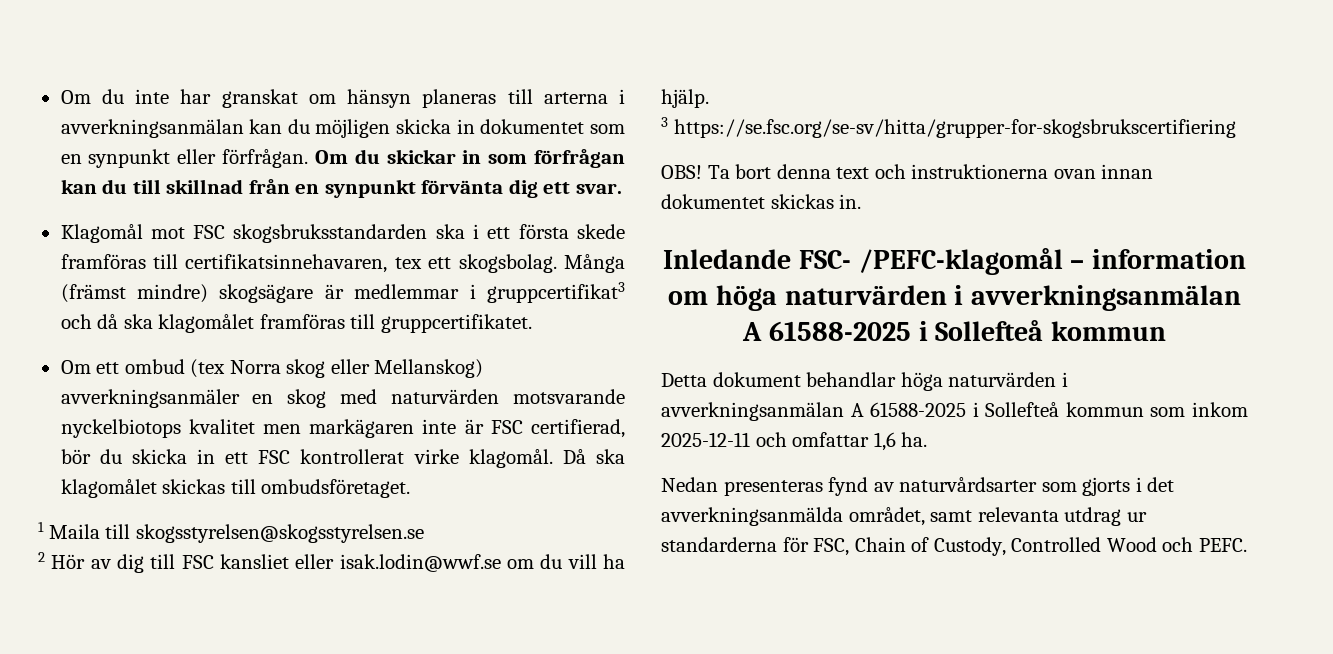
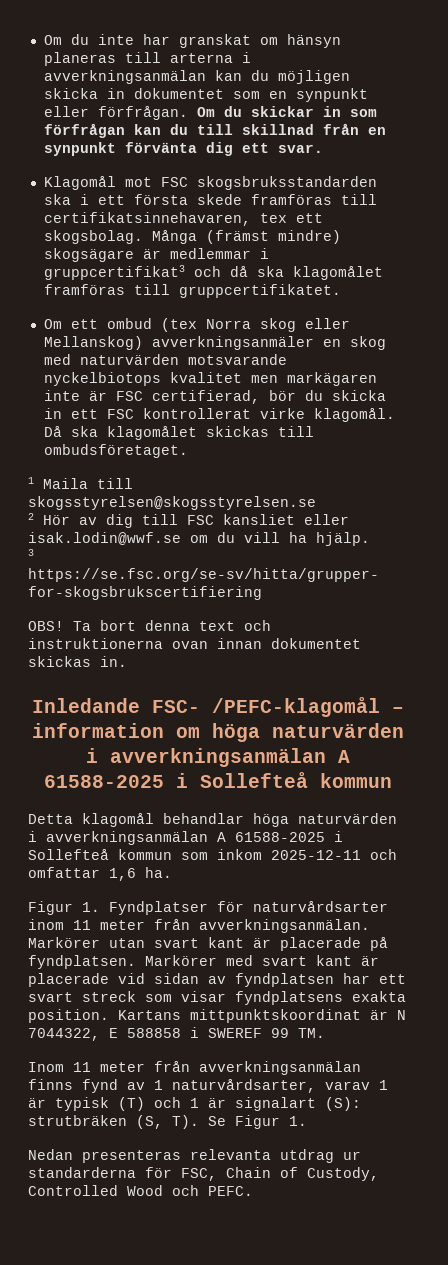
[712,372,801,387] dokument -> [82,813,154,827] klagomål
[661,477,1175,496] [661,507,973,526] Nedan presenteras fynd av naturvårdsarter som gjorts i det avverkningsanmälda området, samt -> [28,901,388,915] [28,919,370,933] [28,937,388,951] [28,955,379,969] [28,973,406,987] [28,991,406,1005] [28,1009,406,1023] [28,1027,325,1041] [28,1061,361,1075] [28,1079,388,1093] [28,1097,361,1111] [28,1115,307,1129] [28,1149,181,1163] Figur 1. Fyndplatser för naturvårdsarter inom 11 meter från avverkningsanmälan. Markörer utan svart kant är placerade på fyndplatsen. Markörer med svart kant är placerade vid sidan av fyndplatsen har ett svart streck som visar fyndplatsens exakta position. Kartans mittpunktskoordinat är N 7044322, E 588858 i SWEREF 99 TM. // Inom 11 meter från avverkningsanmälan finns fynd av 1 naturvårdsarter, varav 1 är typisk (T) och 1 är signalart (S): strutbräken (S, T). Se Figur 1. // Nedan presenteras

